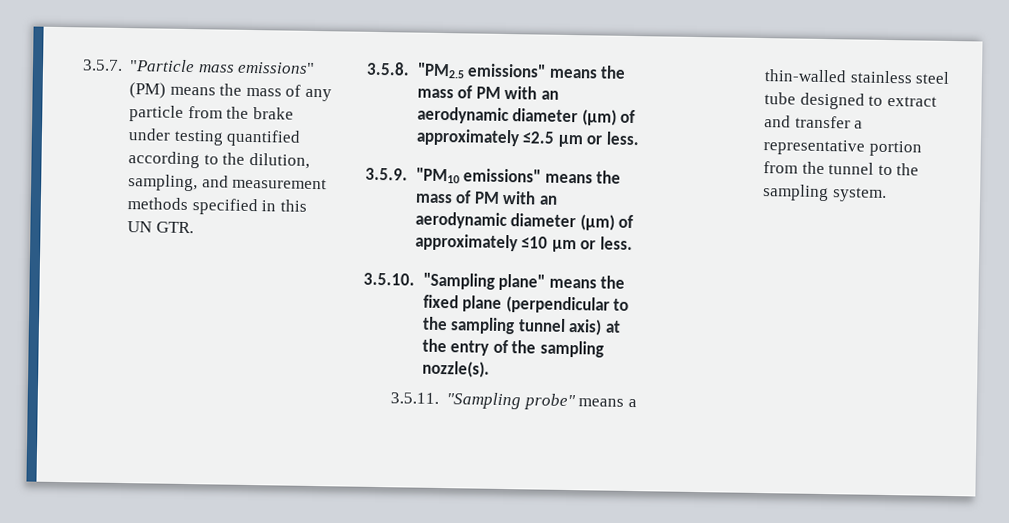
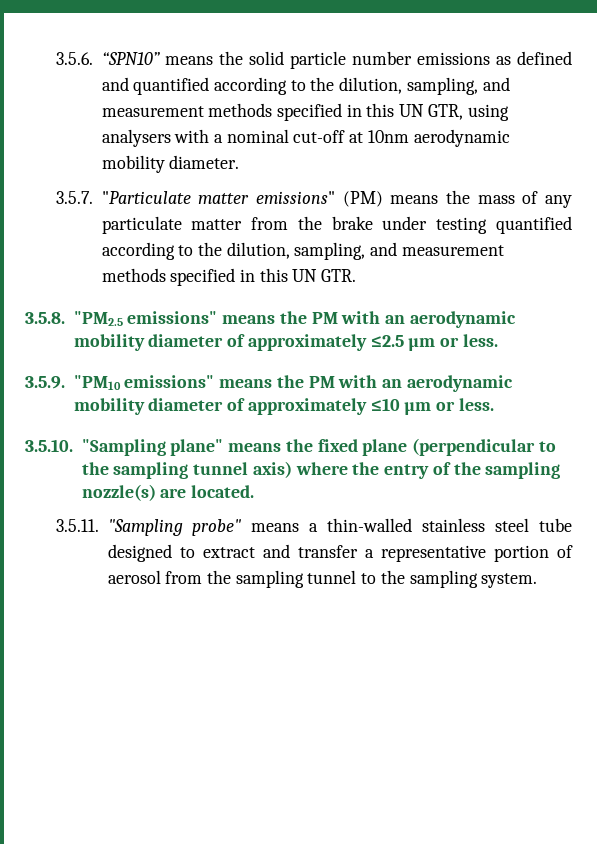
[81,59,235,73] 3.5.7. "Particle mass -> [55,51,572,69] [101,77,510,95] [101,103,509,121] [101,129,510,147] [101,155,240,173] [55,191,250,204] 3.5.6. “SPN10” means the solid particle number emissions as defined and quantified according to the dilution, sampling, and measurement methods specified in this UN GTR, using analysers with a nominal cut-off at 10nm aerodynamic mobility diameter. // 3.5.7. "Particulate matter
[129,105,185,122] particle -> [101,216,243,234] particulate matter
[416,85,559,100] [416,106,617,126] mass of PM with an aerodynamic diameter (µm) -> [311,311,516,328] [73,334,224,351] PM with an aerodynamic mobility diameter
[414,190,558,205] [414,211,615,231] mass of PM with an aerodynamic diameter (µm) -> [308,375,513,392] [73,398,224,415] PM with an aerodynamic mobility diameter
[604,320,621,333] at -> [295,462,348,475] where
[421,360,490,378] nozzle(s). -> [81,484,255,501] nozzle(s) are located.
[763,161,825,175] from the -> [557,545,573,558] [107,570,304,588] of aerosol from the sampling

